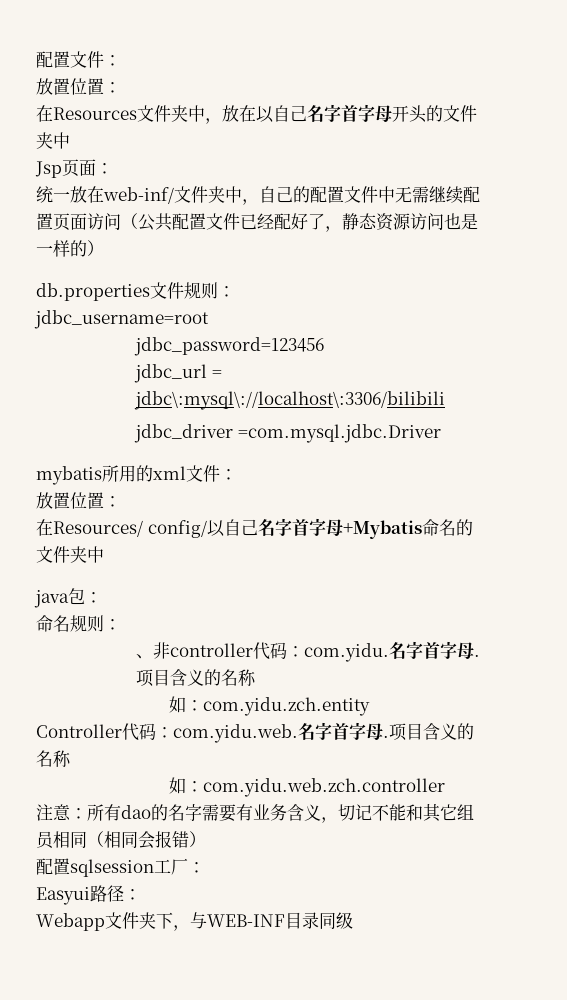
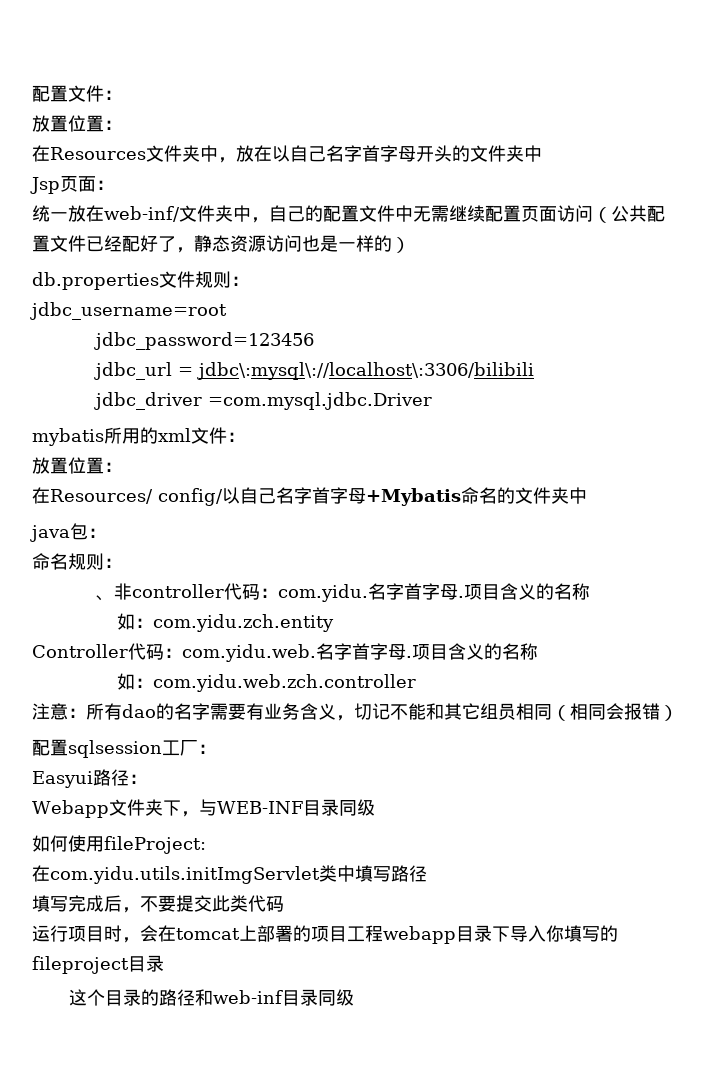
(353, 920) none -> [32,835,206,854] [32,865,427,884] [32,895,284,913] [32,925,618,944] [32,955,164,974] [69,989,355,1006] // 如何使用fileProject: // 在com.yidu.utils.initImgServlet类中填写路径 // 填写完成后，不要提交此类代码 // 运行项目时，会在tomcat上部署的项目工程webapp目录下导入你填写的fileproject目录 // 这个目录的路径和web-inf目录同级

